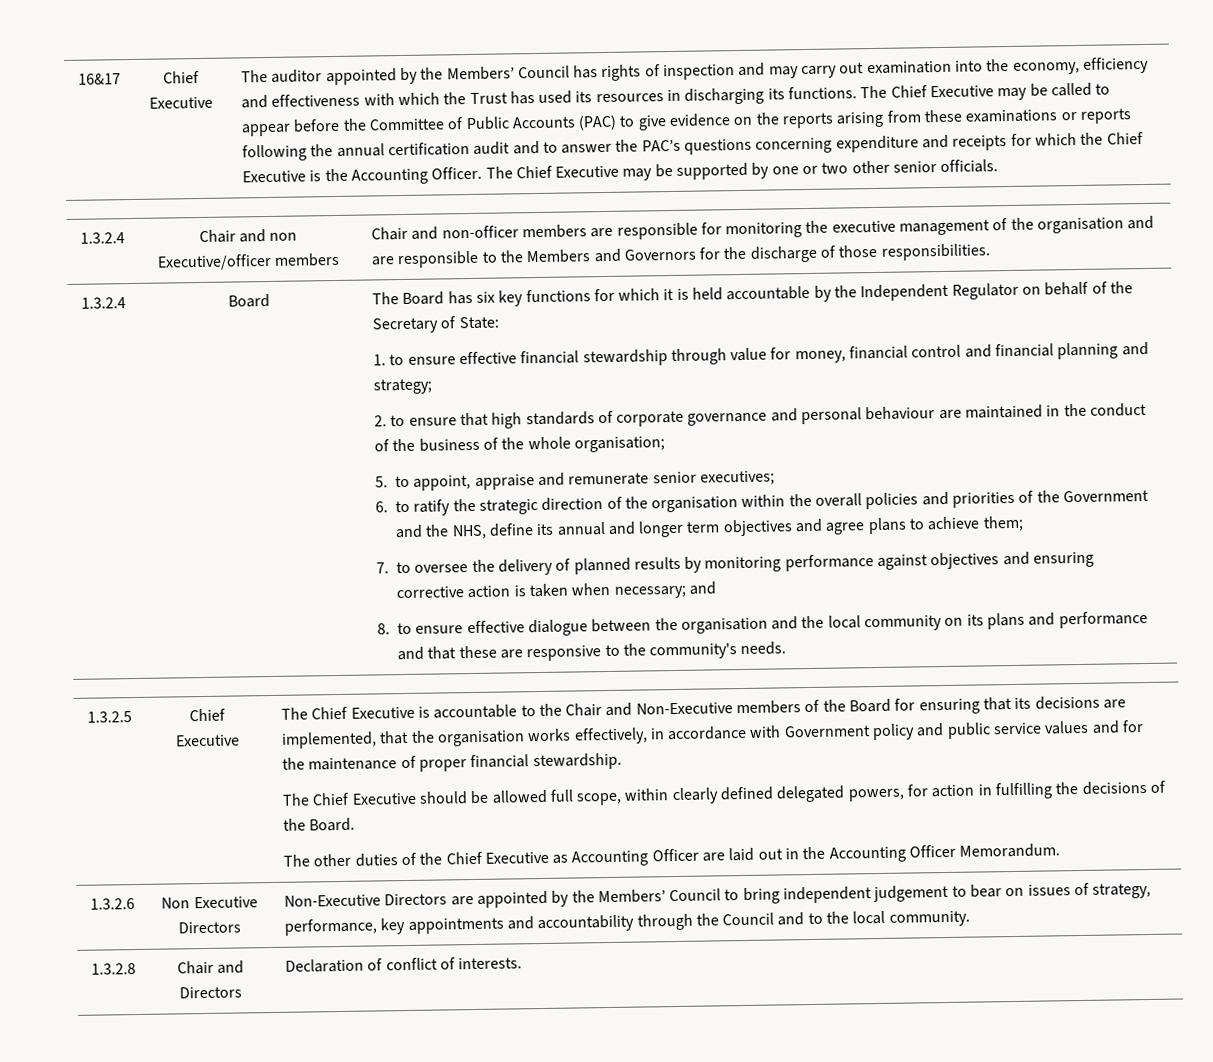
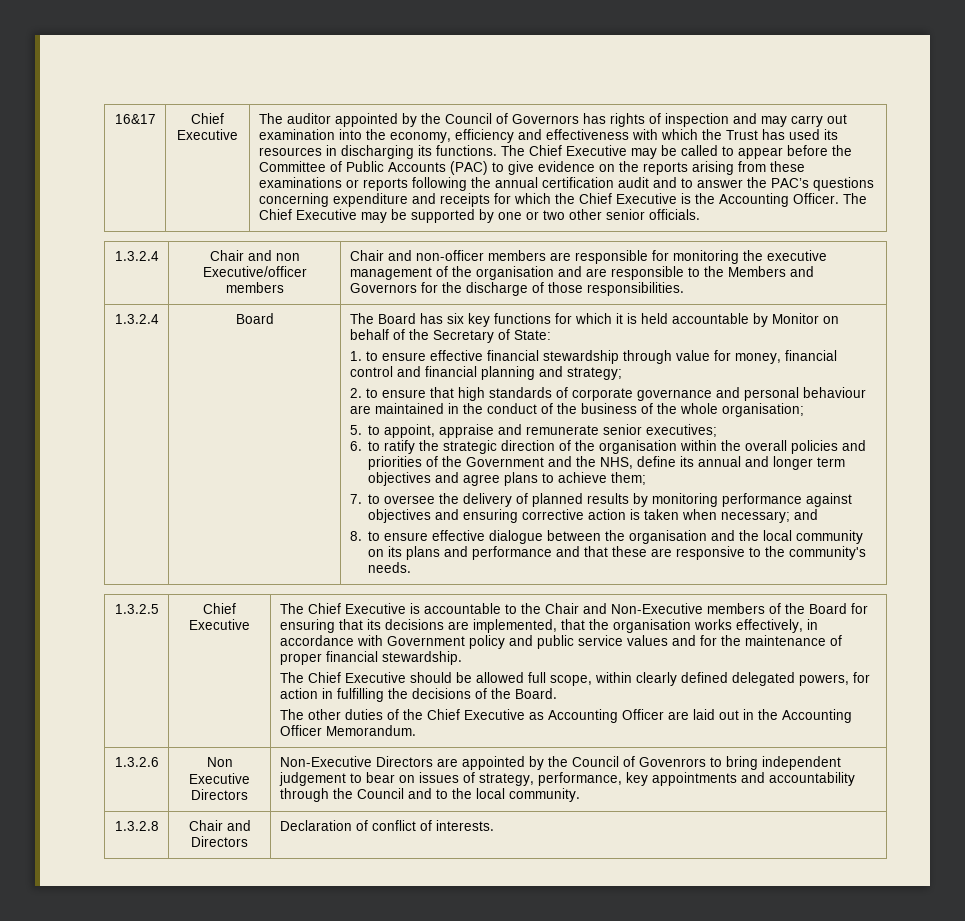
[446,65,570,81] Members’ Council -> [444,113,579,124] Council of Governors
[834,282,1019,302] the Independent Regulator -> [771,313,819,324] Monitor
[597,888,722,904] Members’ Council -> [571,756,706,767] Council of Govenrors

